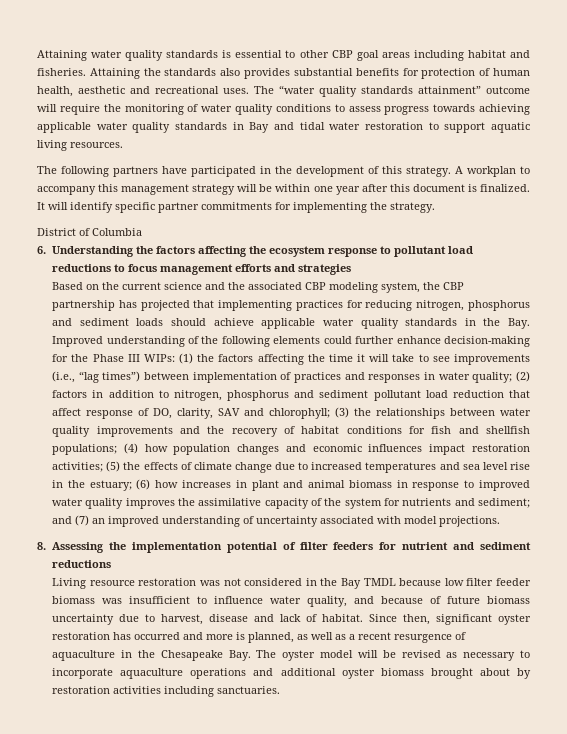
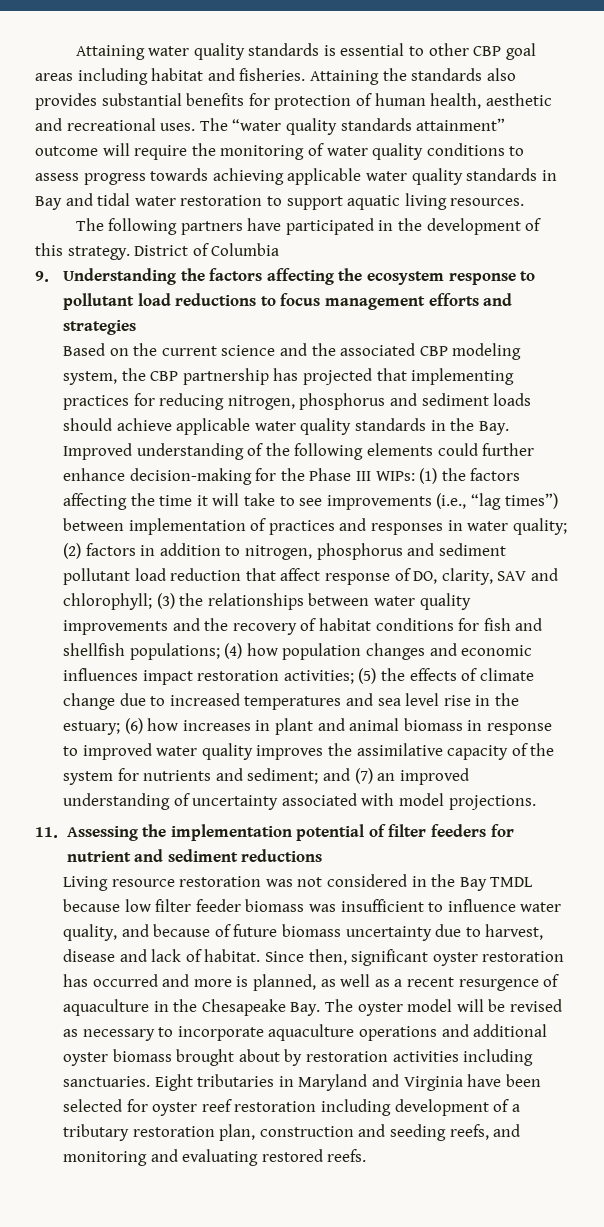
[455,166,530,177] [37,184,531,195] [37,202,435,213] A workplan to accompany this management strategy will be within one year after this document is finalized. It will identify specific partner commitments for implementing the strategy. // -> (130, 253) none
[37,246,46,254] 6. -> [35,271,49,282] 9.
[37,542,46,550] 8. -> [35,827,58,838] 11.
(281, 690) none -> [154,1074,541,1091] [63,1099,520,1116] [63,1124,521,1141] [63,1149,367,1166] Eight tributaries in Maryland and Virginia have been selected for oyster reef restoration including development of a tributary restoration plan, construction and seeding reefs, and monitoring and evaluating restored reefs.

